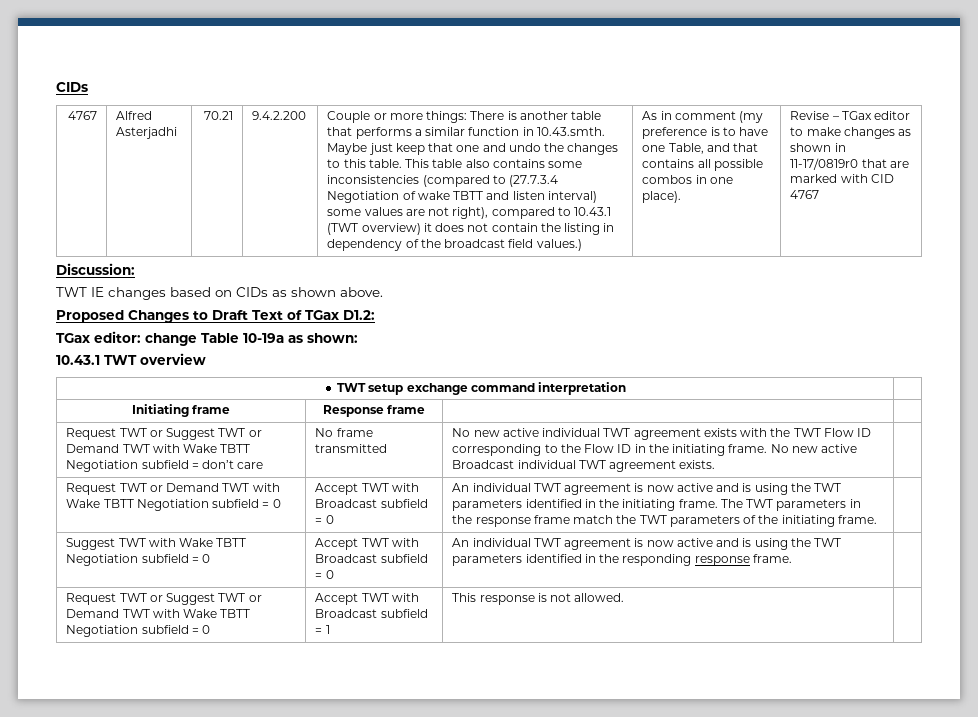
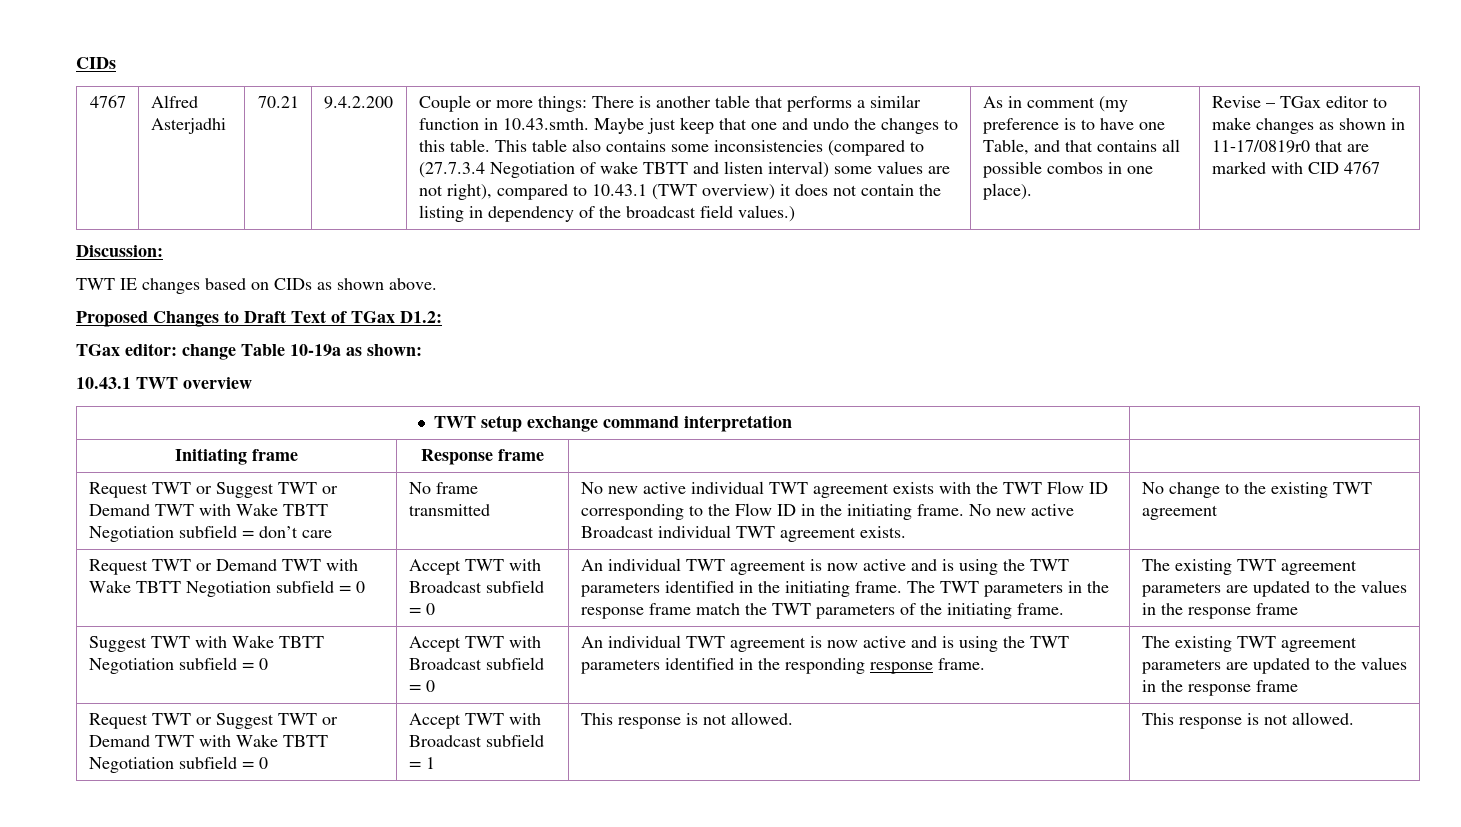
(716, 464) none -> [1141,482,1372,498] [1141,505,1218,520] No change to the existing TWT agreement
(877, 519) none -> [1141,559,1357,575] [1141,580,1407,597] [1141,603,1298,619] The existing TWT agreement parameters are updated to the values in the response frame
(792, 558) none -> [1141,636,1357,652] [1141,657,1407,674] [1141,680,1298,696] The existing TWT agreement parameters are updated to the values in the response frame
(625, 597) none -> [1141,712,1354,729] This response is not allowed.

